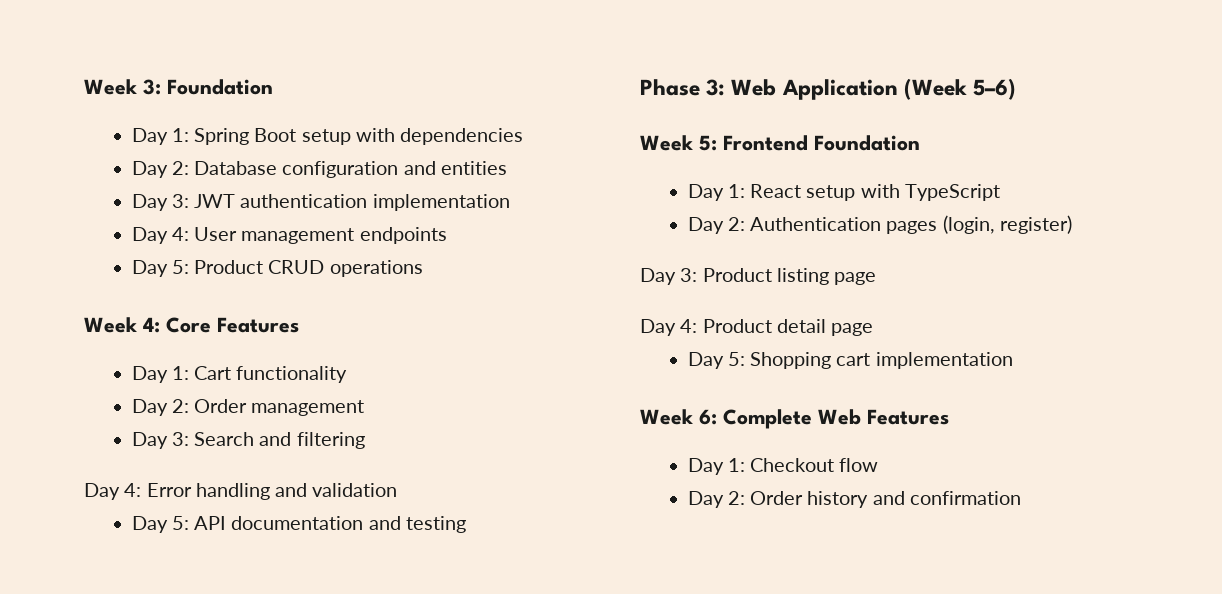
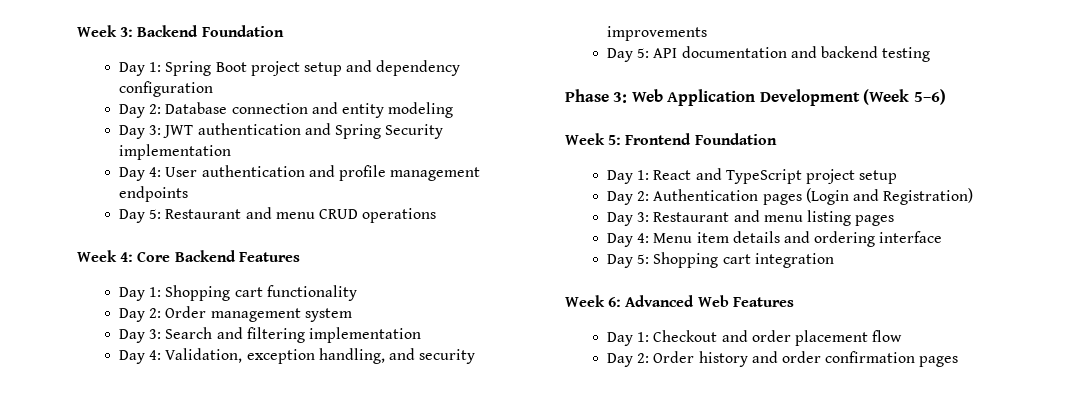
(161, 87) none -> [137,25,199,37] Backend
[301,128,524,145] setup with dependencies -> [250,60,461,76] [118,81,213,97] project setup and dependency configuration
[282,161,507,178] configuration and entities -> [231,102,454,118] connection and entity modeling
(368, 201) none -> [304,123,444,139] and Spring Security
(238, 234) none -> [201,165,386,181] authentication and profile
[194,260,264,274] Product -> [165,207,315,219] Restaurant and menu
[217,317,299,333] [131,366,232,383] Features // Day 1: Cart -> [174,250,300,262] [118,285,263,301] Backend Features // Day 1: Shopping cart
(365, 408) none -> [304,308,352,322] system
[84,483,398,500] // Day 4: Error handling and validation -> [308,327,421,343] [118,348,476,364] [606,26,707,41] implementation // Day 4: Validation, exception handling, and security improvements
(401, 523) none -> [820,46,878,58] backend
(898, 89) none -> [759,89,860,106] Development
[806,184,1000,201] setup with TypeScript -> [695,168,898,184] and TypeScript project setup
[942,215,1072,234] [640,268,877,285] [640,319,874,336] (login, register) // Day 3: Product listing page // Day 4: Product detail page -> [805,188,974,205] [606,210,895,226] [606,231,943,247] (Login and Registration) // Day 3: Restaurant and menu listing pages // Day 4: Menu item details and ordering interface
[875,352,1013,369] implementation -> [754,253,834,268] integration
[723,409,812,429] Complete -> [625,295,695,307] Advanced
(835, 465) none -> [721,330,868,346] and order placement
[909,491,1021,505] confirmation -> [781,351,959,367] order confirmation pages

